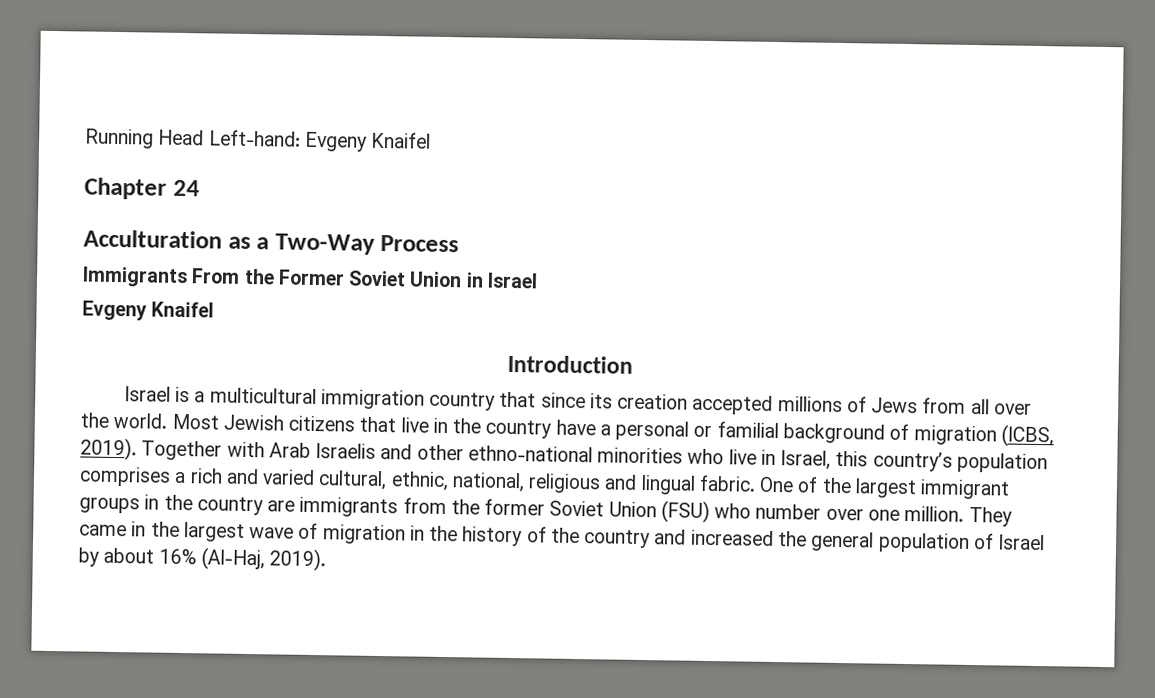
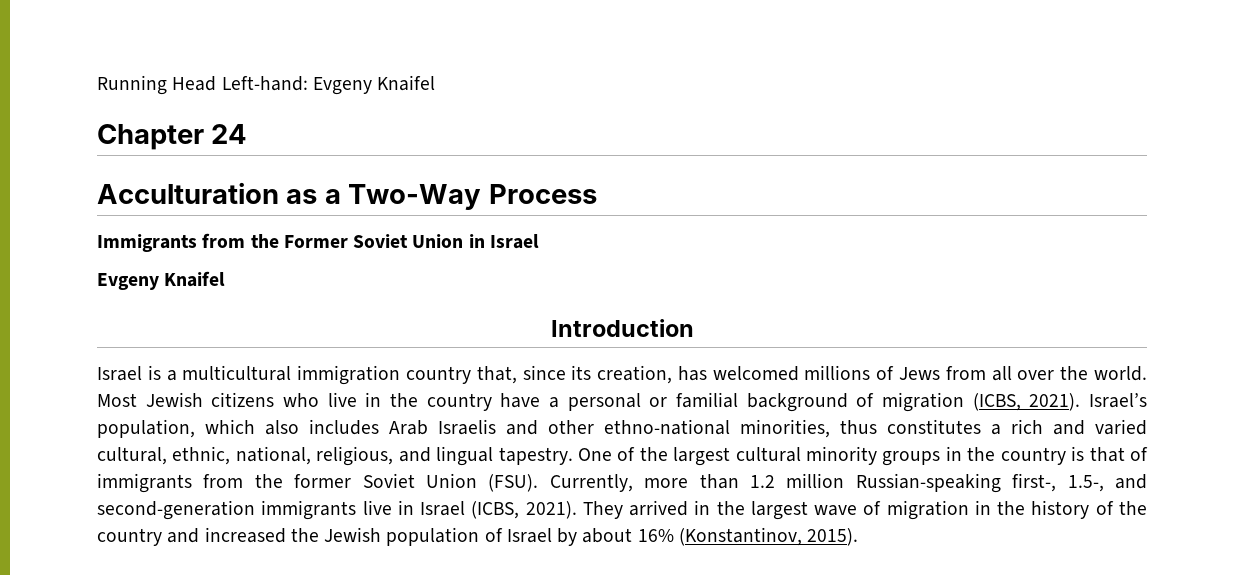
[191,268,241,284] From -> [202,233,246,248] from
[499,391,537,408] that -> [476,366,517,384] that,
[617,393,774,415] creation accepted -> [597,365,799,384] creation, has welcomed
[359,416,397,433] that -> [283,393,319,407] who
[80,437,265,461] 2019). Together with -> [1029,393,1147,411] [97,419,379,438] 2021). Israel’s population, which also includes
[597,447,1048,474] [79,466,171,487] minorities who live in Israel, this country’s population comprises -> [740,419,981,438] minorities, thus constitutes
[528,473,602,494] religious -> [316,446,394,466] religious,
[698,474,756,492] fabric. -> [498,447,573,465] tapestry.
[920,479,1011,500] immigrant -> [735,446,878,465] cultural minority
[267,500,296,512] are -> [1071,446,1149,462] is that of
[660,500,1012,527] [79,524,127,537] (FSU) who number over one million. They came -> [488,473,1147,493] [97,500,689,520] (FSU). Currently, more than 1.2 million Russian-speaking first-, 1.5-, and second-generation immigrants live in Israel (ICBS, 2021). They arrived
[810,531,875,552] general -> [324,527,382,542] Jewish
[200,547,327,572] (Al-Haj, 2019). -> [678,527,859,546] (Konstantinov, 2015).

